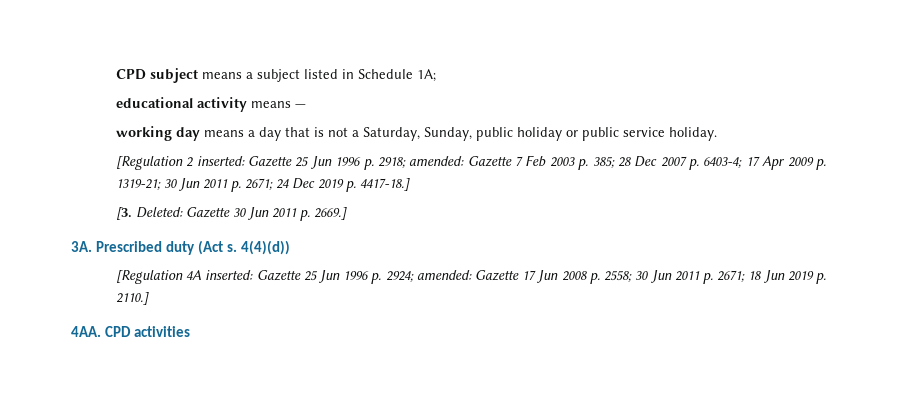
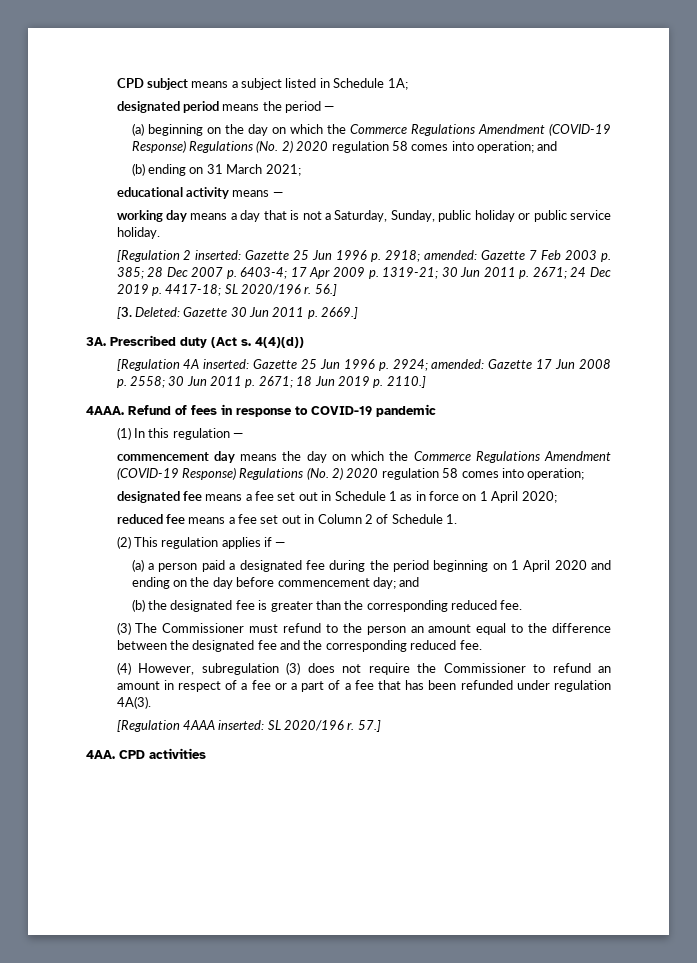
(436, 75) none -> [116,101,335,113] [131,123,611,136] [131,140,558,153] [131,163,301,176] // designated period means the period — // (a) beginning on the day on which the Commerce Regulations Amendment (COVID-19 Response) Regulations (No. 2) 2020 regulation 58 comes into operation; and // (b) ending on 31 March 2021;
[359,178,410,191] 4417-18.] -> [165,284,337,296] 4417-18; SL 2020/196 r. 56.]
(149, 298) none -> [86,404,436,417] [116,427,243,440] [116,451,611,463] [116,467,585,480] [116,491,557,503] [116,514,457,524] [116,536,286,549] [131,559,611,572] [131,577,420,589] [131,599,523,612] [116,622,612,635] [116,640,482,652] [116,662,611,675] [116,680,611,692] [116,696,151,709] [116,720,381,732] // 4AAA. Refund of fees in response to COVID-19 pandemic // (1) In this regulation — // commencement day means the day on which the Commerce Regulations Amendment (COVID-19 Response) Regulations (No. 2) 2020 regulation 58 comes into operation; // designated fee means a fee set out in Schedule 1 as in force on 1 April 2020; // reduced fee means a fee set out in Column 2 of Schedule 1. // (2) This regulation applies if — // (a) a person paid a designated fee during the period beginning on 1 April 2020 and ending on the day before commencement day; and // (b) the designated fee is greater than the corresponding reduced fee. // (3) The Commissioner must refund to the person an amount equal to the difference between the designated fee and the corresponding reduced fee. // (4) However, subregulation (3) does not require the Commissioner to refund an amount in respect of a fee or a part of a fee that has been refunded under regulation 4A(3). // [Regulation 4AAA inserted: SL 2020/196 r. 57.]

